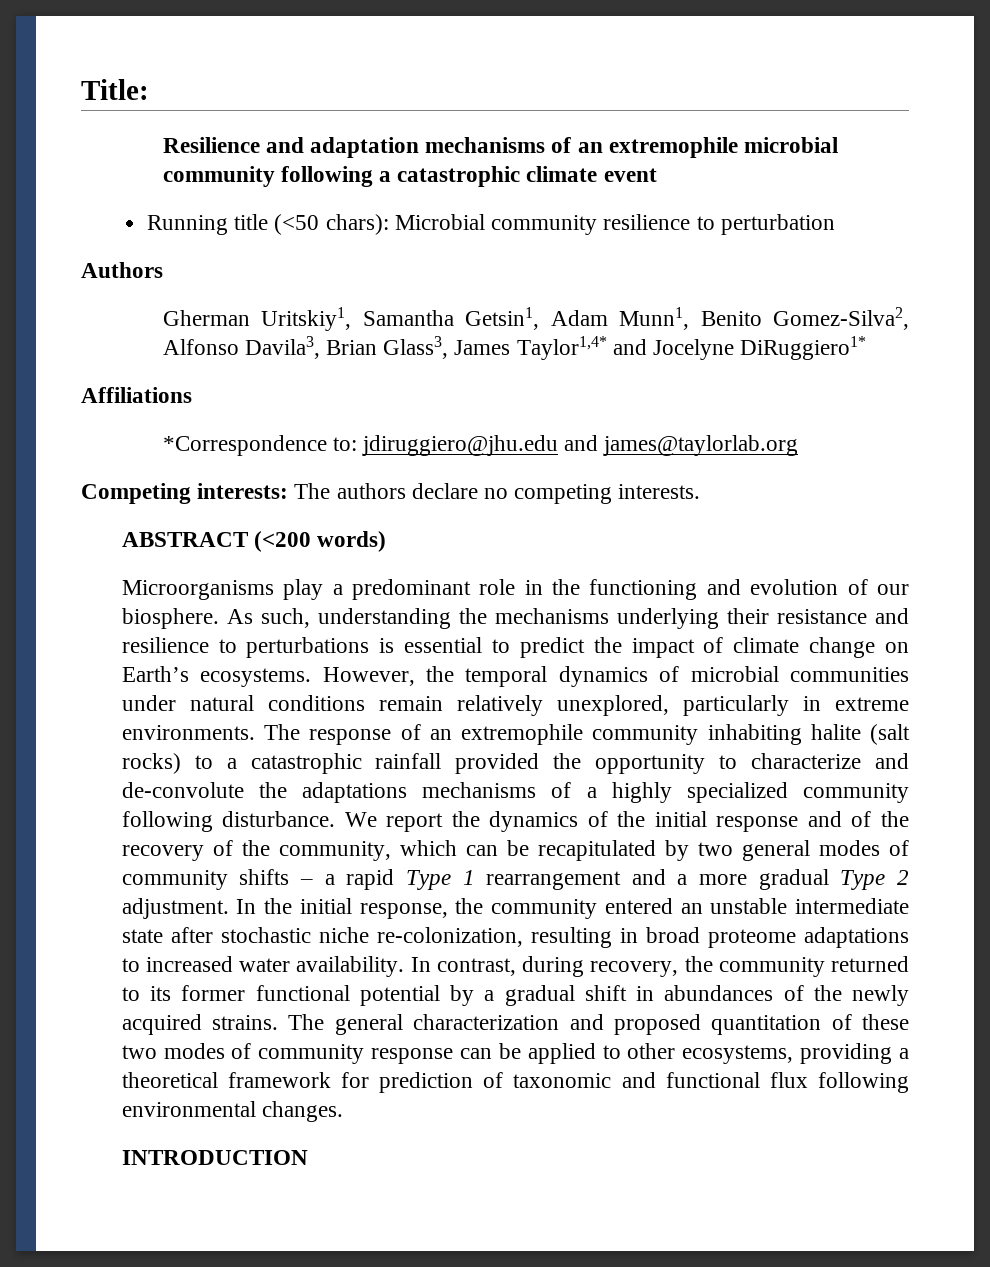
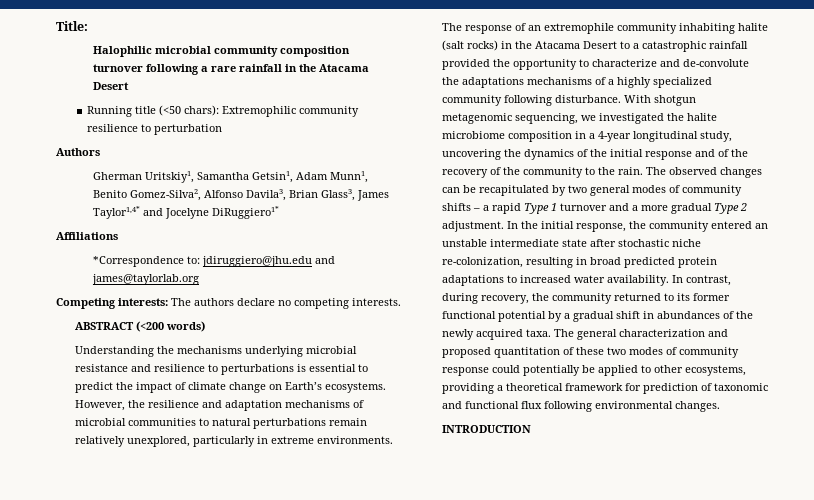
[162,137,838,158] [162,166,657,187] Resilience and adaptation mechanisms of an extremophile microbial community following a catastrophic climate event -> [93,46,351,57] [93,64,370,75] [93,82,130,90] Halophilic microbial community composition turnover following a rare rainfall in the Atacama Desert
[394,214,485,230] Microbial -> [221,106,296,117] Extremophilic
[121,579,909,600] [121,608,451,629] Microorganisms play a predominant role in the functioning and evolution of our biosphere. As such, understanding -> [74,346,154,357] Understanding
[726,608,769,624] their -> [305,346,357,354] microbial
[465,666,909,687] [121,695,365,711] temporal dynamics of microbial communities under natural conditions -> [147,400,364,411] [74,418,326,429] resilience and adaptation mechanisms of microbial communities to natural perturbations
(181, 763) none -> [500,41,617,49] in the Atacama Desert
[344,812,444,832] We report -> [623,95,696,106] [441,113,717,124] [441,131,732,142] [441,149,501,160] With shotgun metagenomic sequencing, we investigated the halite microbiome composition in a 4-year longitudinal study, uncovering
[278,840,457,861] community, which -> [522,167,762,178] community to the rain. The observed changes
[486,871,622,890] rearrangement -> [559,203,607,211] turnover
[707,929,796,948] proteome -> [623,257,717,268] predicted protein
[212,1015,279,1030] strains. -> [525,329,551,337] taxa.
[460,1048,493,1059] can -> [491,365,580,376] could potentially

